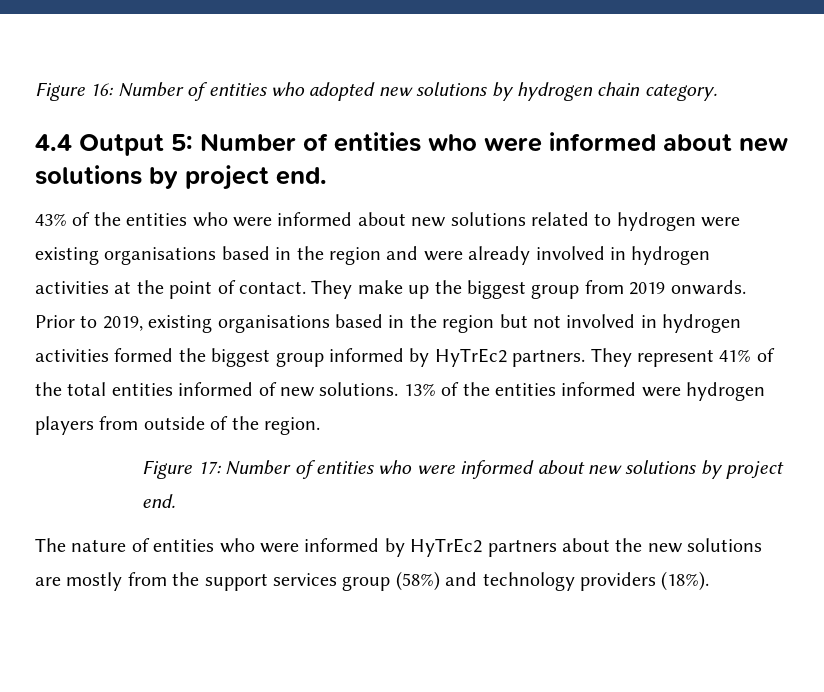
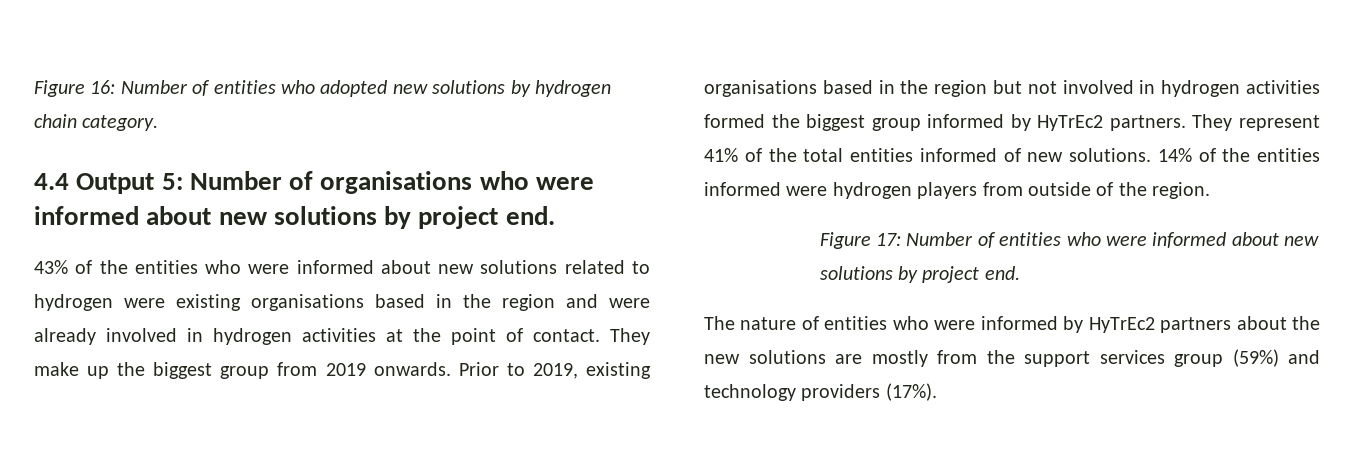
[334,132,421,152] entities -> [320,171,473,194] organisations
[403,383,436,396] 13% -> [1157,148,1192,162] 14%
[395,571,440,591] (58%) -> [1232,349,1279,367] (59%)
[661,571,710,591] (18%). -> [885,383,937,401] (17%).

